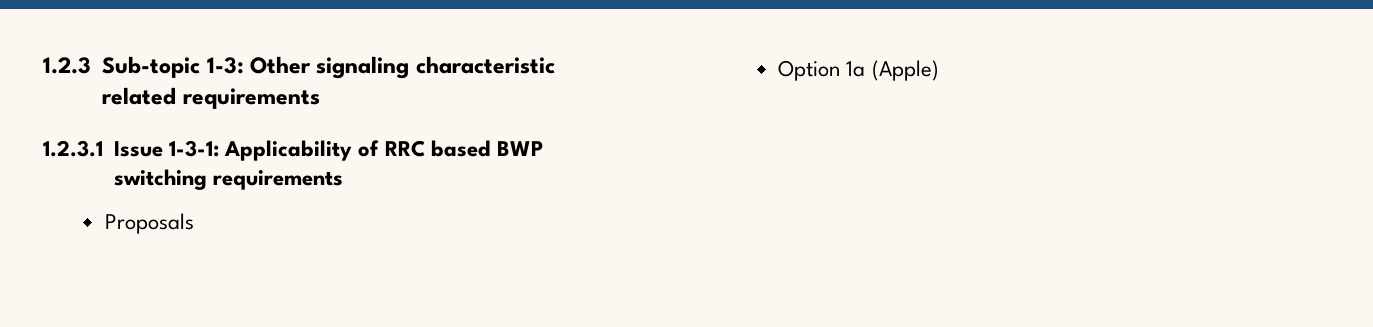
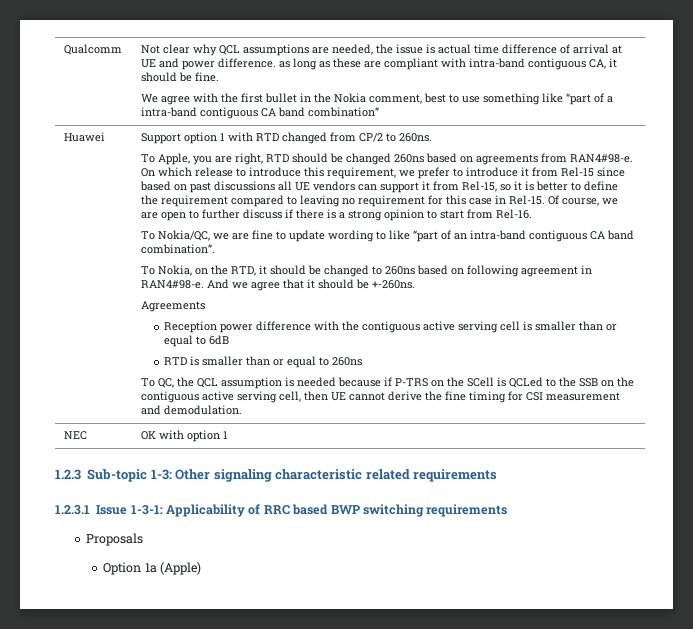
(43, 65) none -> [64,44,123,55] [141,44,623,56] [141,58,618,70] [141,72,220,82] [141,93,614,105] [141,107,380,119] [64,132,106,142] [141,132,433,144] [141,153,634,165] [141,167,626,179] [140,181,619,193] [141,195,619,207] [141,209,533,221] [141,230,635,242] [141,244,216,254] [141,265,593,277] [141,279,416,291] [141,301,206,312] [163,321,617,333] [163,335,229,347] [163,356,362,368] [141,377,635,389] [141,391,621,403] [141,405,243,415] [64,431,88,440] [141,430,229,442] Qualcomm | Not clear why QCL assumptions are needed, the issue is actual time difference of arrival at UE and power difference. as long as these are compliant with intra-band contiguous CA, it should be fine. // We agree with the first bullet in the Nokia comment, best to use something like “part of a intra-band contiguous CA band combination” // Huawei | Support option 1 with RTD changed from CP/2 to 260ns. // To Apple, you are right, RTD should be changed 260ns based on agreements from RAN4#98-e. On which release to introduce this requirement, we prefer to introduce it from Rel-15 since based on past discussions all UE vendors can support it from Rel-15, so it is better to define the requirement compared to leaving no requirement for this case in Rel-15. Of course, we are open to further discuss if there is a strong opinion to start from Rel-16. // To Nokia/QC, we are fine to update wording to like “part of an intra-band contiguous CA band combination”. // To Nokia, on the RTD, it should be changed to 260ns based on following agreement in RAN4#98-e. And we agree that it should be +-260ns. // Agreements // Reception power difference with the contiguous active serving cell is smaller than or equal to 6dB // RTD is smaller than or equal to 260ns // To QC, the QCL assumption is needed because if P-TRS on the SCell is QCLed to the SSB on the contiguous active serving cell, then UE cannot derive the fine timing for CSI measurement and demodulation. // NEC | OK with option 1 //

